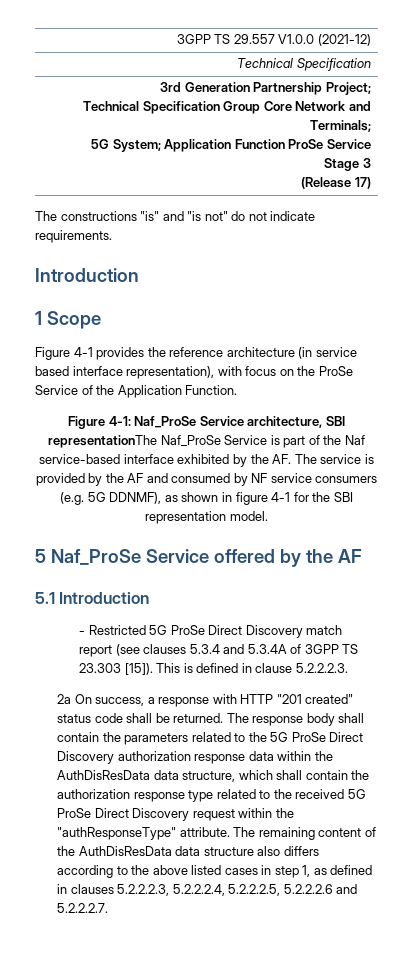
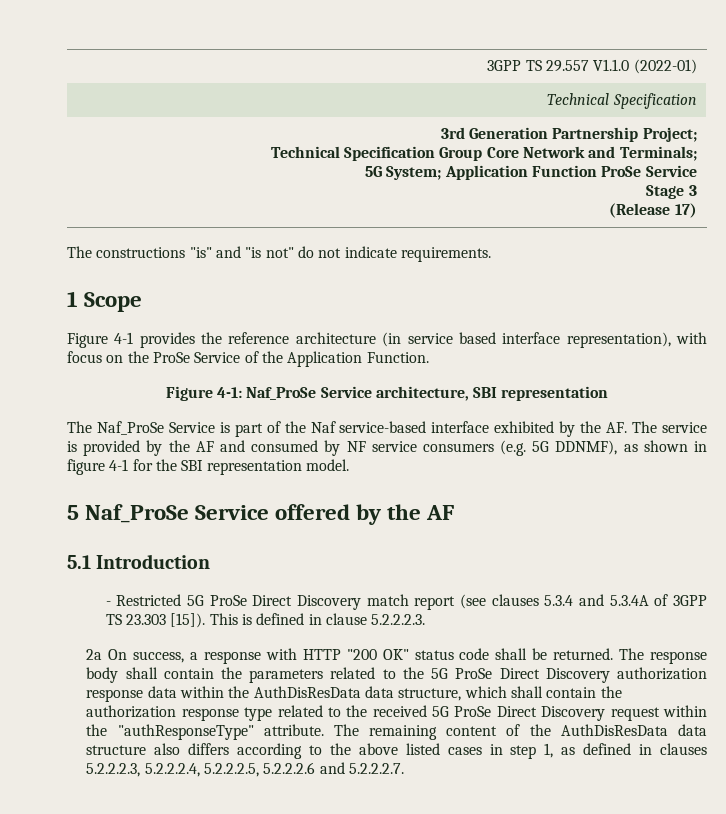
[278,34,371,46] V1.0.0 (2021-12) -> [593,59,697,74] V1.1.0 (2022-01)
[35,268,139,282] // Introduction -> (491, 254) none
[48,435,158,448] representationThe -> [501,386,609,401] [67,421,92,433] representation // The
[276,694,354,704] "201 created" -> [346,649,409,660] "200 OK"

